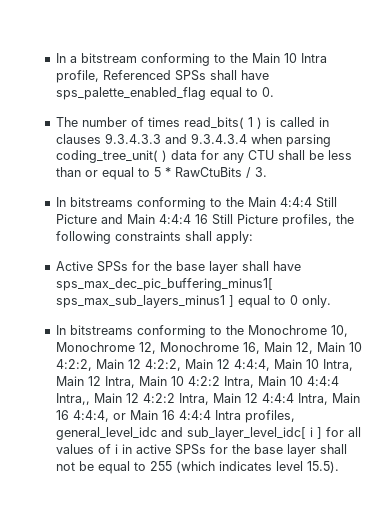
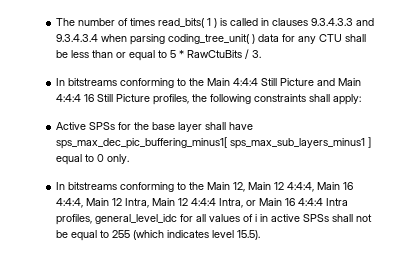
[56,53,328,66] [56,70,270,83] [56,87,275,100] In a bitstream conforming to the Main 10 Intra profile, Referenced SPSs shall have sps_palette_enabled_flag equal to 0. // -> (55, 22) none
[248,325,349,337] [56,342,363,354] [56,359,182,371] Monochrome 10, Monochrome 12, Monochrome 16, Main 12, Main 10 4:2:2, Main 12 4:2:2, -> [206,182,245,192] Main 12,
[306,359,354,371] 10 Intra, -> [342,182,353,190] [55,198,83,208] 16 4:4:4,
[171,376,340,388] [56,393,361,405] [56,410,110,422] 10 4:2:2 Intra, Main 10 4:4:4 Intra,, Main 12 4:2:2 Intra, Main 12 4:4:4 Intra, Main 16 4:4:4, -> [177,198,243,208] 12 4:4:4 Intra,
[161,427,323,440] and sub_layer_level_idc[ i ] -> (177, 219) none
[210,444,317,457] for the base layer -> (329, 218) none

